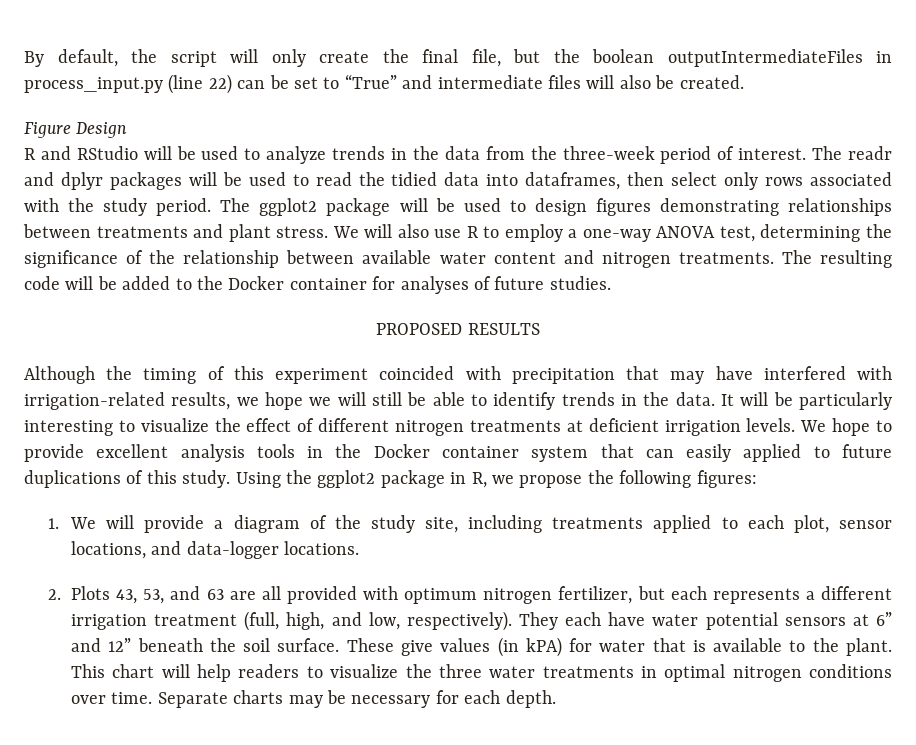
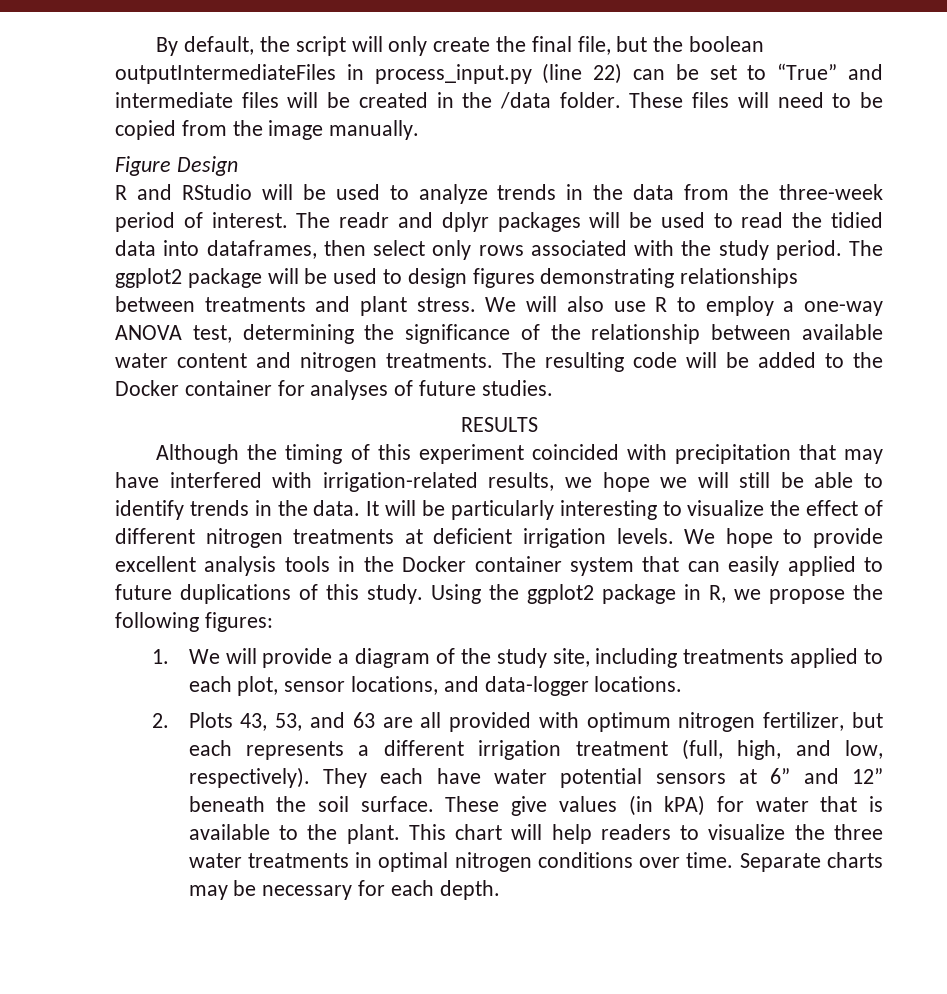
[619,75,744,89] also be created. -> [327,92,883,109] [115,120,420,140] be created in the /data folder. These files will need to be copied from the image manually.
[376,323,463,335] PROPOSED -> (553, 388) none

